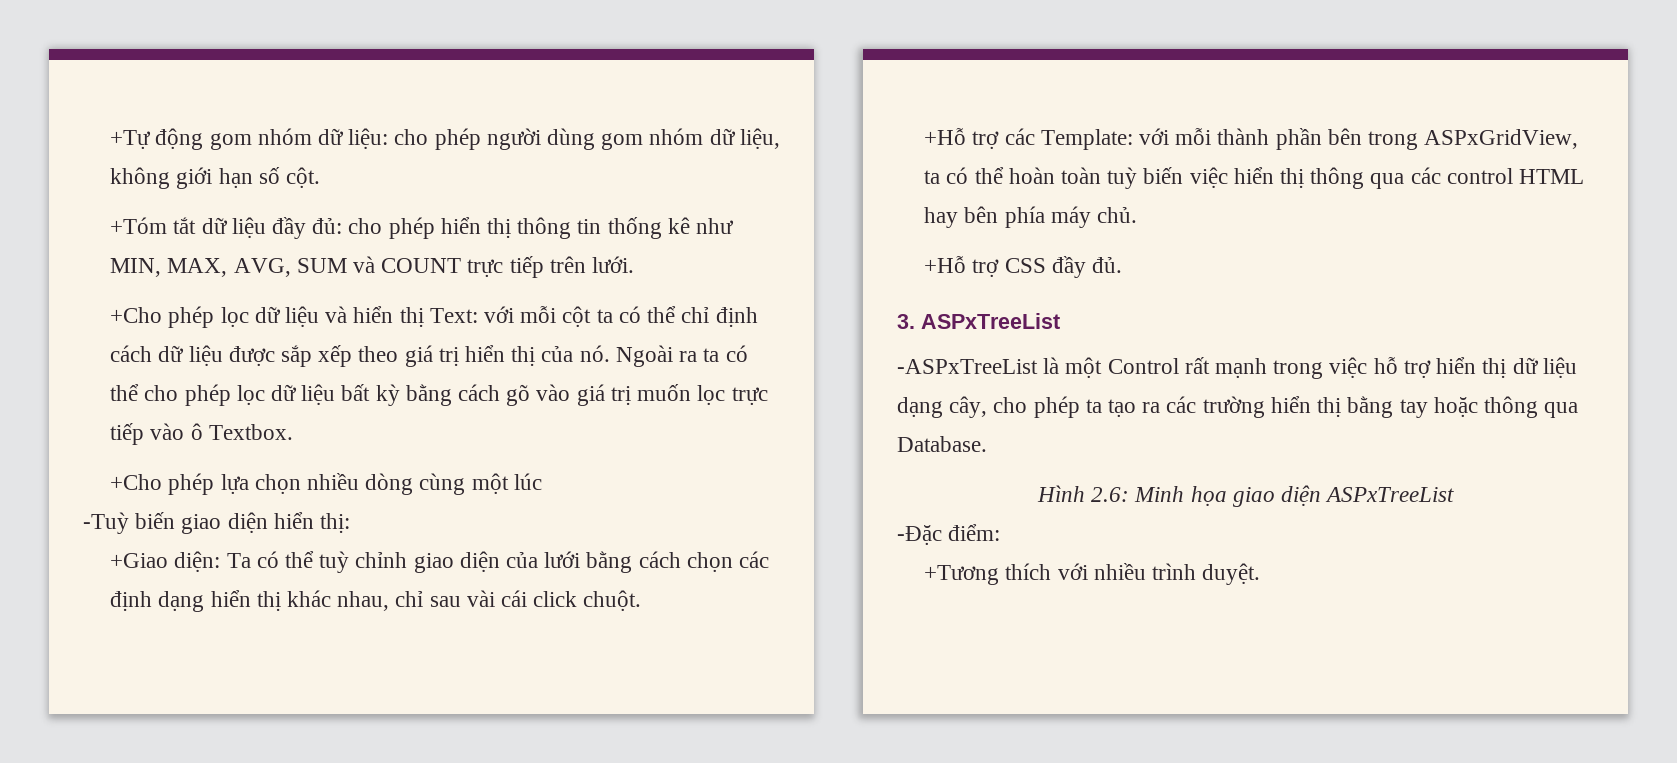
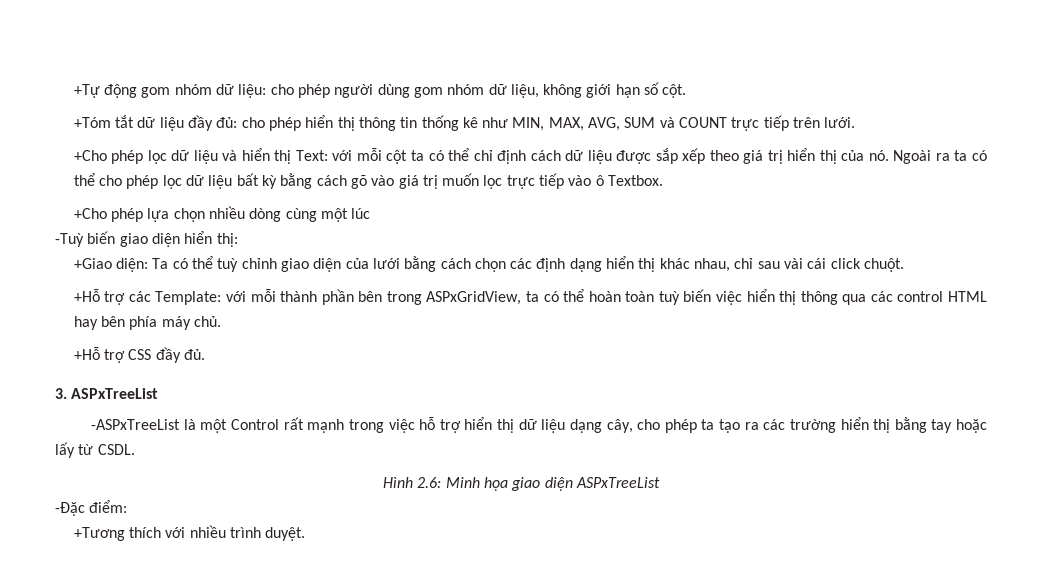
[1483,396,1579,418] [897,436,987,452] thông qua Database. -> [55,442,135,458] lấy từ CSDL.

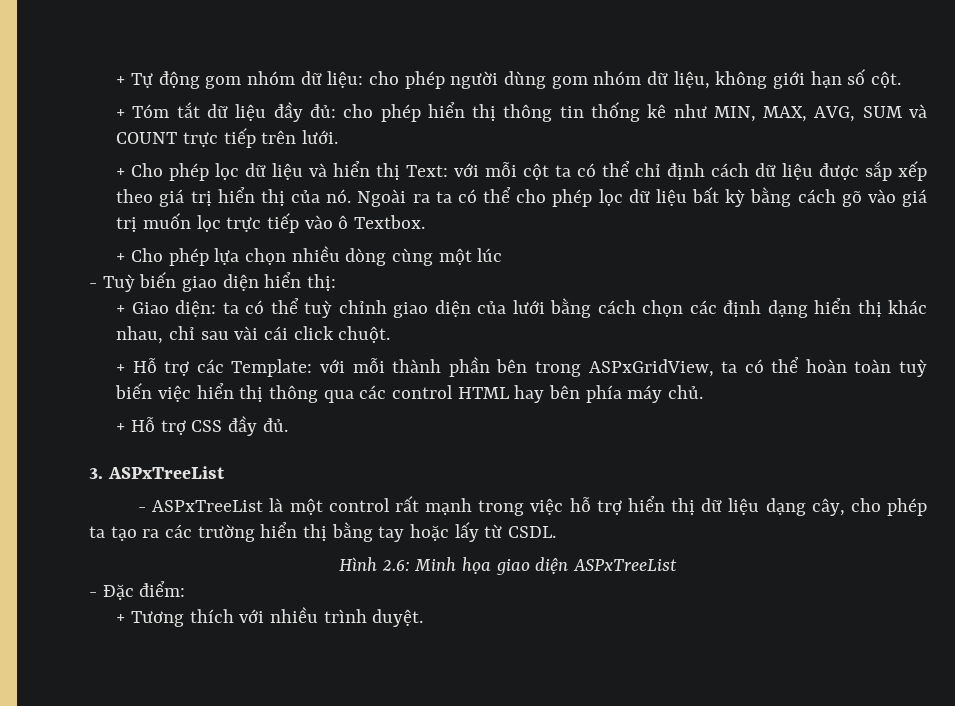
[73,84,100,98] +Tự -> [116,73,153,88] + Tự
[73,117,111,128] +Tóm -> [116,104,170,118] + Tóm
[73,150,107,161] +Cho -> [116,163,164,177] + Cho
[73,208,107,219] +Cho -> [116,248,163,262] + Cho
[55,233,84,247] -Tuỳ -> [89,274,135,292] - Tuỳ
[73,258,169,272] +Giao diện: Ta -> [116,300,239,317] + Giao diện: ta
[73,289,100,302] +Hỗ -> [116,358,157,373] + Hỗ
[73,347,100,360] +Hỗ -> [116,417,155,432] + Hỗ
[91,419,181,430] -ASPxTreeList -> [138,500,264,512] - ASPxTreeList
[231,419,280,430] Control -> [328,498,390,512] control
[55,502,85,516] -Đặc -> [89,584,134,600] - Đặc
[73,527,125,541] +Tương -> [116,611,184,627] + Tương

